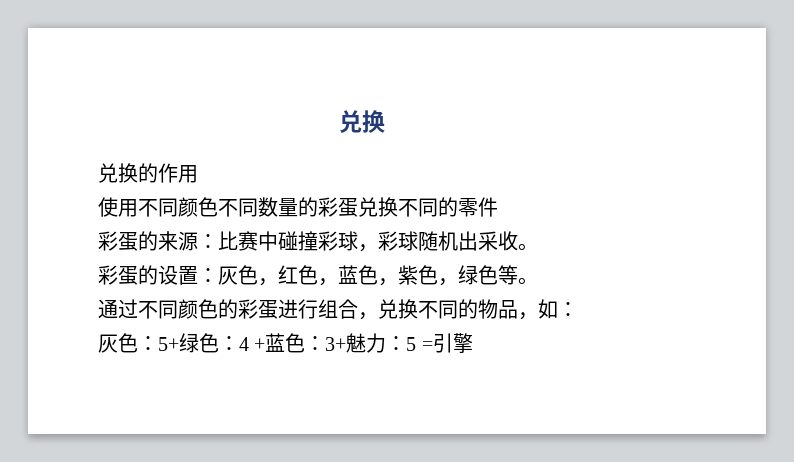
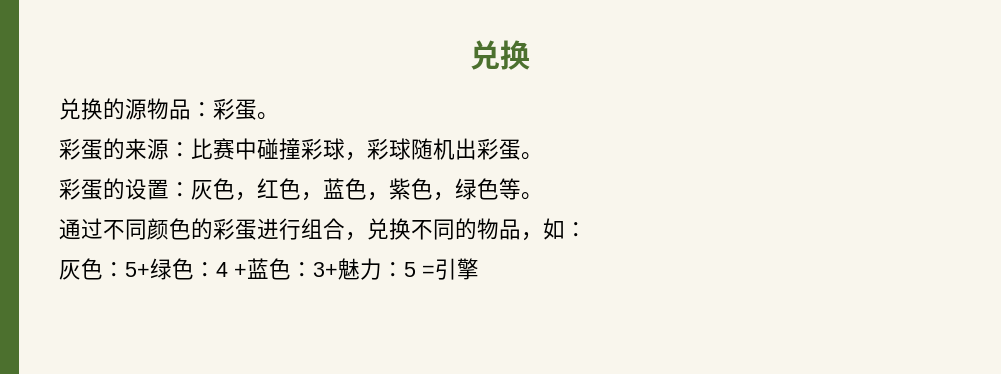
[158,163,199,183] [98,197,499,217] 作用 // 使用不同颜色不同数量的彩蛋兑换不同的零件 -> [125,98,280,120] 源物品：彩蛋。
[478,231,519,251] 采收 -> [477,138,522,160] 彩蛋

